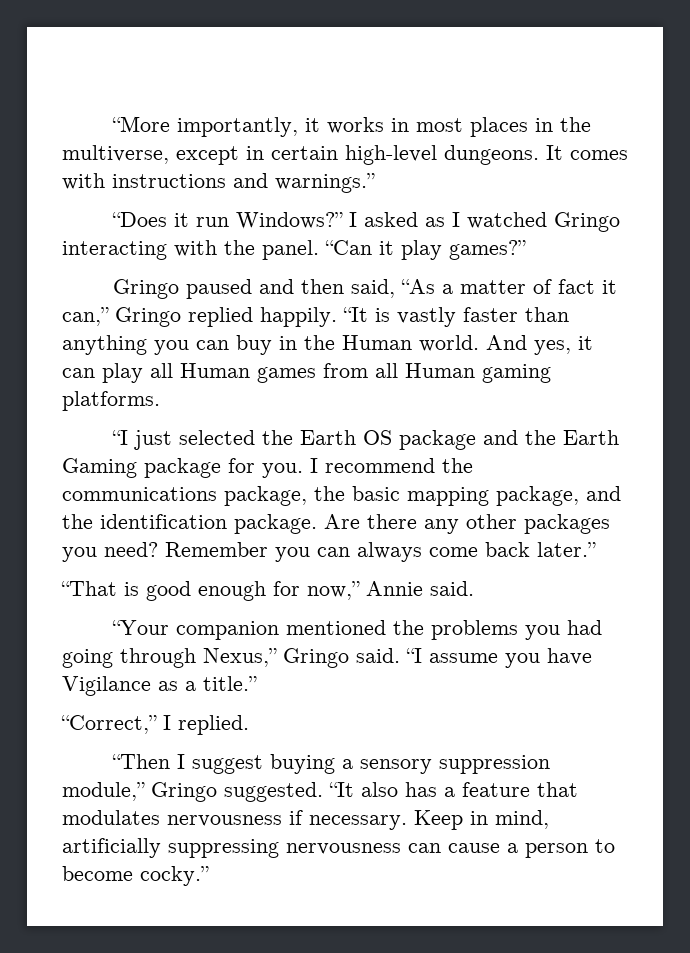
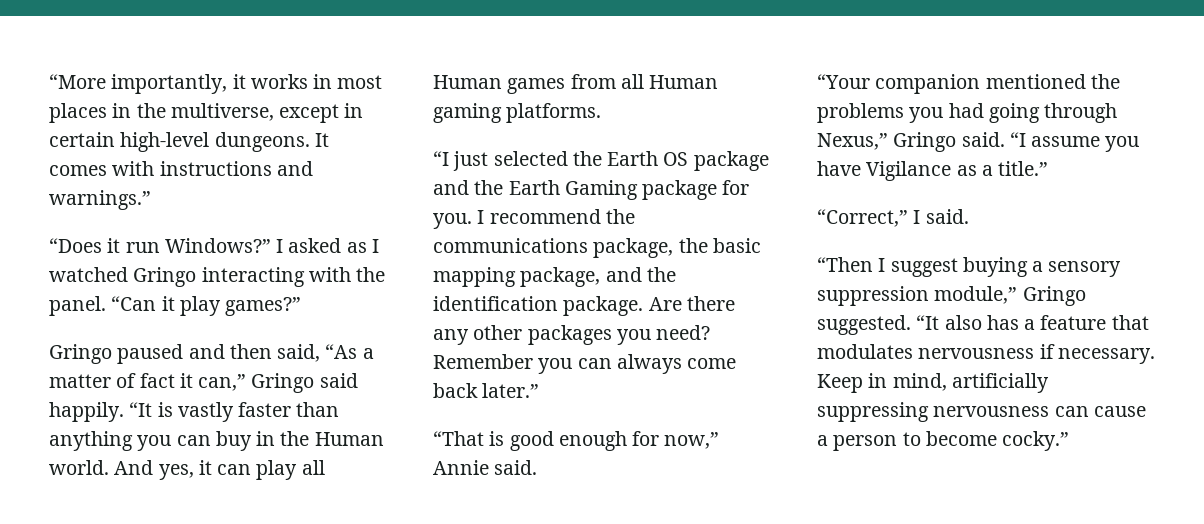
[188,307,253,327] replied -> [319,373,358,388] said
[178,715,249,735] replied. -> [925,209,969,224] said.

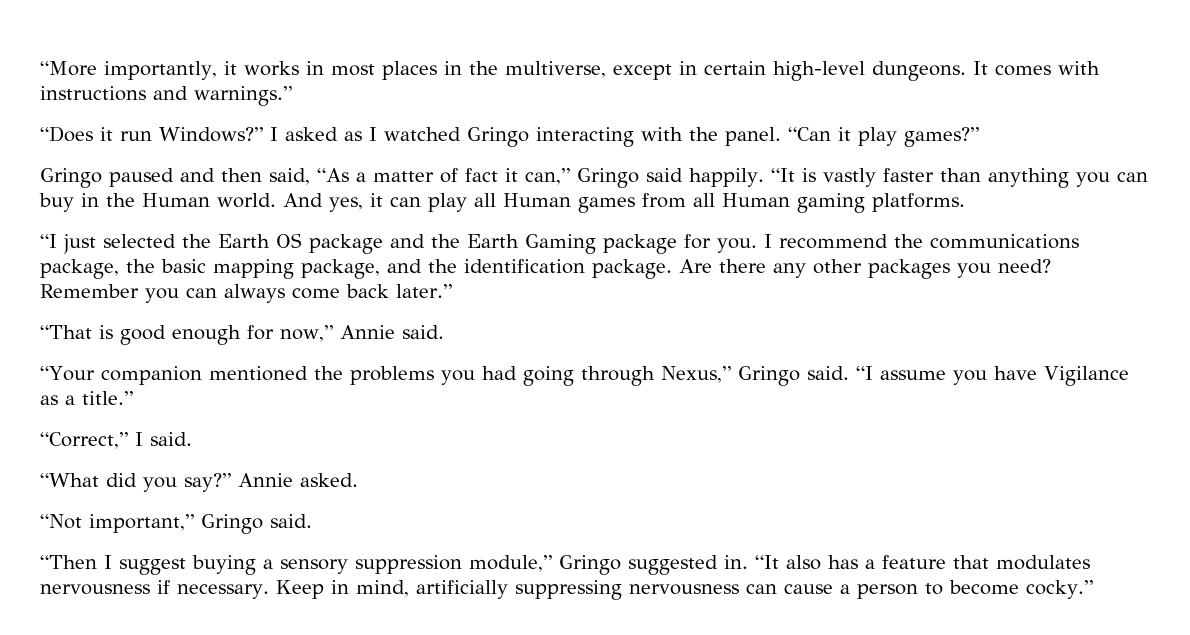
(969, 216) none -> [40,473,358,492] [40,514,312,534] // “What did you say?” Annie asked. // “Not important,” Gringo said.
[817,315,911,335] suggested. -> [628,555,748,575] suggested in.

